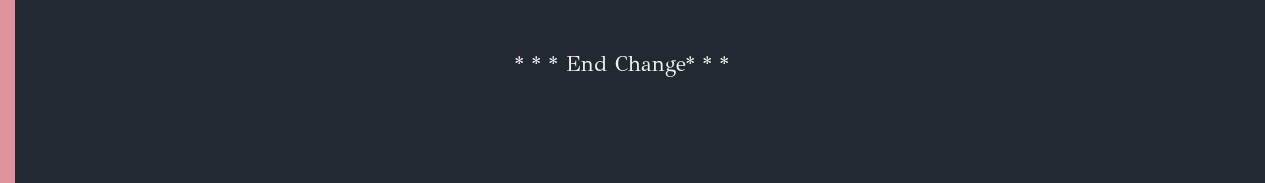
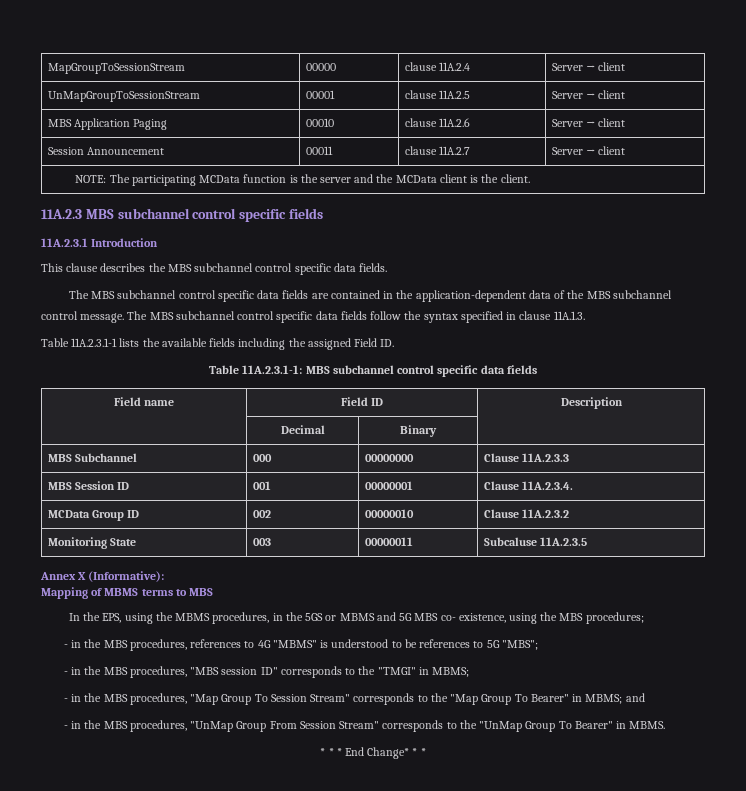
(514, 63) none -> [47,63,185,74] [305,63,336,71] [404,62,471,71] [551,62,626,71] [47,91,200,102] [305,90,335,99] [404,90,471,99] [551,90,626,99] [47,118,168,130] [305,118,334,127] [404,118,471,127] [551,118,626,127] [47,147,165,155] [305,146,333,155] [404,146,471,155] [551,146,626,155] [75,174,530,186] [41,208,323,222] [41,238,159,247] [41,263,388,275] [68,290,672,302] [41,311,585,323] [41,338,395,350] [209,365,537,377] [113,397,175,406] [340,397,384,406] [560,397,623,409] [280,425,325,434] [400,425,437,437] [47,453,138,462] [252,454,272,462] [364,454,414,462] [483,453,570,462] [47,481,130,490] [252,481,271,490] [364,481,413,490] [483,481,574,490] [47,510,140,521] [252,510,271,518] [364,509,414,518] [483,509,570,518] [47,537,137,549] [252,538,271,546] [364,537,413,546] [483,537,588,546] [40,571,165,582] [41,587,214,599] [68,612,644,624] [63,639,538,651] [63,666,470,678] [63,693,645,705] [63,720,666,732] MapGroupToSessionStream | 00000 | clause 11A.2.4 | Server → client // UnMapGroupToSessionStream | 00001 | clause 11A.2.5 | Server → client // MBS Application Paging | 00010 | clause 11A.2.6 | Server → client // Session Announcement | 00011 | clause 11A.2.7 | Server → client // NOTE: The participating MCData function is the server and the MCData client is the client. // 11A.2.3 MBS subchannel control specific fields // 11A.2.3.1 Introduction // This clause describes the MBS subchannel control specific data fields. // The MBS subchannel control specific data fields are contained in the application-dependent data of the MBS subchannel control message. The MBS subchannel control specific data fields follow the syntax specified in clause 11A.1.3. // Table 11A.2.3.1-1 lists the available fields including the assigned Field ID. // Table 11A.2.3.1-1: MBS subchannel control specific data fields // Field name | Field ID | Description // | Decimal | Binary | // MBS Subchannel | 000 | 00000000 | Clause 11A.2.3.3 // MBS Session ID | 001 | 00000001 | Clause 11A.2.3.4. // MCData Group ID | 002 | 00000010 | Clause 11A.2.3.2 // Monitoring State | 003 | 00000011 | Subcaluse 11A.2.3.5 // Annex X (Informative): // Mapping of MBMS terms to MBS // In the EPS, using the MBMS procedures, in the 5GS or MBMS and 5G MBS co- existence, using the MBS procedures; // - in the MBS procedures, references to 4G "MBMS" is understood to be references to 5G "MBS"; // - in the MBS procedures, "MBS session ID" corresponds to the "TMGI" in MBMS; // - in the MBS procedures, "Map Group To Session Stream" corresponds to the "Map Group To Bearer" in MBMS; and // - in the MBS procedures, "UnMap Group From Session Stream" corresponds to the "UnMap Group To Bearer" in MBMS. //

